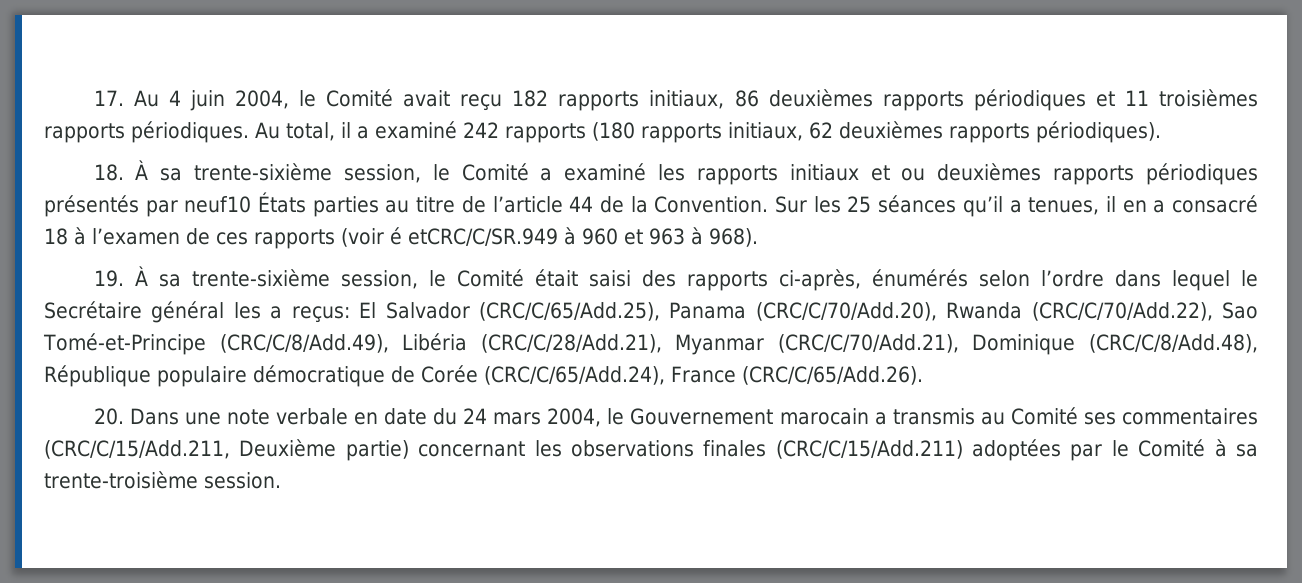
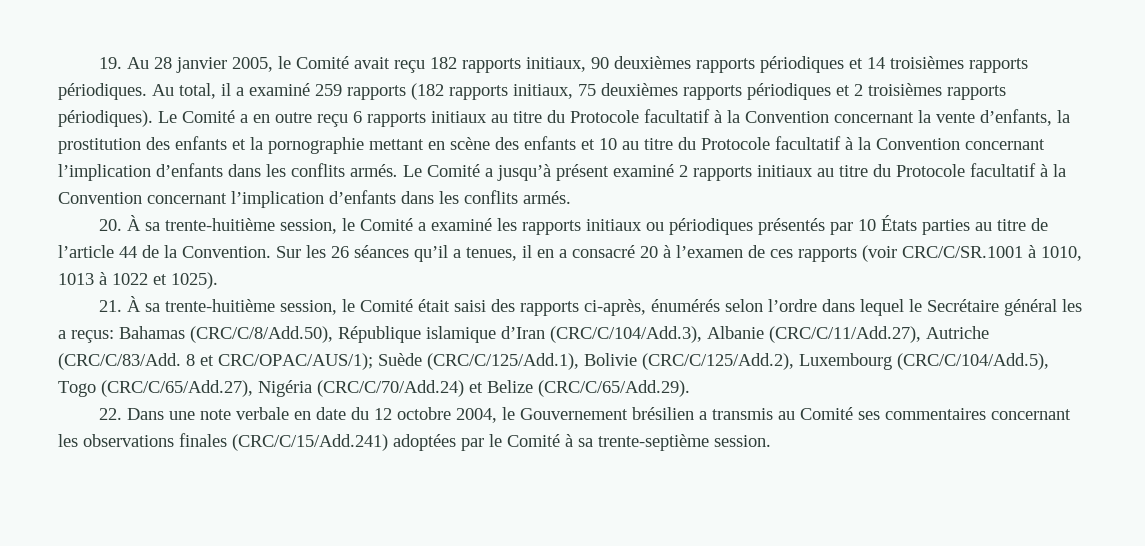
[93,90,289,111] 17. Au 4 juin 2004, -> [99,57,274,73] 19. Au 28 janvier 2005,
[734,89,1149,111] 86 deuxièmes rapports périodiques et 11 -> [591,56,886,73] 90 deuxièmes rapports périodiques et 14
[463,121,1161,143] [93,160,333,181] 242 rapports (180 rapports initiaux, 62 deuxièmes rapports périodiques). // 18. À sa trente-sixième -> [315,83,1006,100] [58,109,1070,127] [58,136,1045,154] [58,163,1066,181] [58,190,571,208] [99,215,276,231] 259 rapports (182 rapports initiaux, 75 deuxièmes rapports périodiques et 2 troisièmes rapports périodiques). Le Comité a en outre reçu 6 rapports initiaux au titre du Protocole facultatif à la Convention concernant la vente d’enfants, la prostitution des enfants et la pornographie mettant en scène des enfants et 10 au titre du Protocole facultatif à la Convention concernant l’implication d’enfants dans les conflits armés. Le Comité a jusqu’à présent examiné 2 rapports initiaux au titre du Protocole facultatif à la Convention concernant l’implication d’enfants dans les conflits armés. // 20. À sa trente-huitième
[870,163,1135,185] et ou deuxièmes rapports -> [646,222,665,231] ou
[184,196,252,213] neuf10 -> [858,219,877,231] 10
[847,196,872,213] 25 -> [331,246,349,258] 26
[44,228,68,245] 18 -> [640,246,658,258] 20
[390,227,758,247] [93,266,330,287] é etCRC/C/SR.949 à 960 et 963 à 968). // 19. À sa trente-sixième -> [902,245,1082,261] [58,272,218,289] [99,296,276,312] CRC/C/SR.1001 à 1010, 1013 à 1022 et 1025). // 21. À sa trente-huitième
[359,302,1258,321] [43,333,1259,355] [44,365,923,387] [93,408,124,425] El Salvador (CRC/C/65/Add.25), Panama (CRC/C/70/Add.20), Rwanda (CRC/C/70/Add.22), Sao Tomé-et-Principe (CRC/C/8/Add.49), Libéria (CRC/C/28/Add.21), Myanmar (CRC/C/70/Add.21), Dominique (CRC/C/8/Add.48), République populaire démocratique de Corée (CRC/C/65/Add.24), France (CRC/C/65/Add.26). // 20. -> [119,326,989,343] [58,353,1049,370] [58,380,690,397] [99,408,123,420] Bahamas (CRC/C/8/Add.50), République islamique d’Iran (CRC/C/104/Add.3), Albanie (CRC/C/11/Add.27), Autriche (CRC/C/83/Add. 8 et CRC/OPAC/AUS/1); Suède (CRC/C/125/Add.1), Bolivie (CRC/C/125/Add.2), Luxembourg (CRC/C/104/Add.5), Togo (CRC/C/65/Add.27), Nigéria (CRC/C/70/Add.24) et Belize (CRC/C/65/Add.29). // 22.
[463,408,542,425] 24 mars -> [374,407,452,420] 12 octobre
[779,408,869,425] marocain -> [632,407,695,420] brésilien
[44,439,409,461] (CRC/C/15/Add.211, Deuxième partie) -> (987, 414) none
[775,440,963,459] (CRC/C/15/Add.211) -> [232,434,388,451] (CRC/C/15/Add.241)
[44,471,198,489] trente-troisième -> [598,434,709,451] trente-septième

